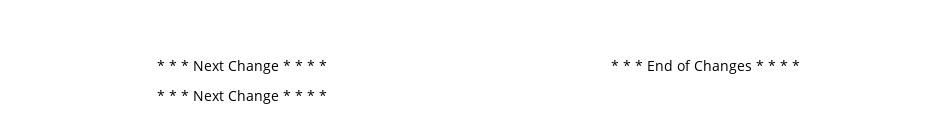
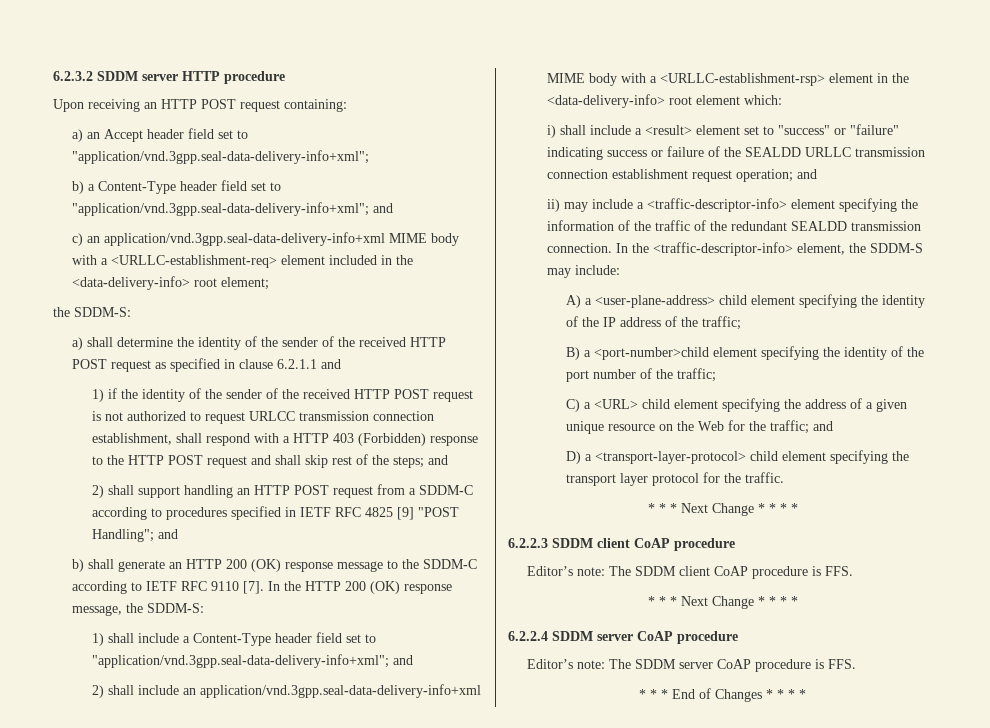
[157,60,327,74] [157,90,327,104] * * * Next Change * * * * // * * * Next Change * * * * -> [53,71,285,84] [53,99,347,112] [72,128,249,142] [72,150,370,164] [72,180,282,194] [72,202,394,216] [72,232,460,246] [72,255,414,268] [72,276,270,290] [53,307,131,317] [72,336,447,350] [72,358,342,372] [91,388,473,402] [91,411,434,424] [91,433,478,446] [91,454,448,468] [91,484,473,498] [91,506,459,520] [91,529,178,542] [72,559,478,572] [72,581,453,594] [72,603,205,616] [91,632,376,646] [91,654,413,668] [91,684,481,698] [546,73,909,86] [546,94,782,108] [546,124,899,138] [546,146,925,160] [546,169,817,182] [546,198,918,212] [546,220,921,231] [546,242,923,256] [546,265,620,278] [566,294,926,308] [566,316,742,330] [566,346,925,360] [566,368,717,382] [566,398,908,412] [566,420,834,434] [566,450,910,464] [566,472,785,486] [647,503,798,516] [508,538,735,551] [527,566,854,579] [647,596,798,609] [508,631,738,644] [527,659,857,672] 6.2.3.2 SDDM server HTTP procedure // Upon receiving an HTTP POST request containing: // a) an Accept header field set to "application/vnd.3gpp.seal-data-delivery-info+xml"; // b) a Content-Type header field set to "application/vnd.3gpp.seal-data-delivery-info+xml"; and // c) an application/vnd.3gpp.seal-data-delivery-info+xml MIME body with a <URLLC-establishment-req> element included in the <data-delivery-info> root element; // the SDDM-S: // a) shall determine the identity of the sender of the received HTTP POST request as specified in clause 6.2.1.1 and // 1) if the identity of the sender of the received HTTP POST request is not authorized to request URLCC transmission connection establishment, shall respond with a HTTP 403 (Forbidden) response to the HTTP POST request and shall skip rest of the steps; and // 2) shall support handling an HTTP POST request from a SDDM-C according to procedures specified in IETF RFC 4825 [9] "POST Handling"; and // b) shall generate an HTTP 200 (OK) response message to the SDDM-C according to IETF RFC 9110 [7]. In the HTTP 200 (OK) response message, the SDDM-S: // 1) shall include a Content-Type header field set to "application/vnd.3gpp.seal-data-delivery-info+xml"; and // 2) shall include an application/vnd.3gpp.seal-data-delivery-info+xml MIME body with a <URLLC-establishment-rsp> element in the <data-delivery-info> root element which: // i) shall include a <result> element set to "success" or "failure" indicating success or failure of the SEALDD URLLC transmission connection establishment request operation; and // ii) may include a <traffic-descriptor-info> element specifying the information of the traffic of the redundant SEALDD transmission connection. In the <traffic-descriptor-info> element, the SDDM-S may include: // A) a <user-plane-address> child element specifying the identity of the IP address of the traffic; // B) a <port-number>child element specifying the identity of the port number of the traffic; // C) a <URL> child element specifying the address of a given unique resource on the Web for the traffic; and // D) a <transport-layer-protocol> child element specifying the transport layer protocol for the traffic. // * * * Next Change * * * * // 6.2.2.3 SDDM client CoAP procedure // Editor’s note: The SDDM client CoAP procedure is FFS. // * * * Next Change * * * * // 6.2.2.4 SDDM server CoAP procedure // Editor’s note: The SDDM server CoAP procedure is FFS.

